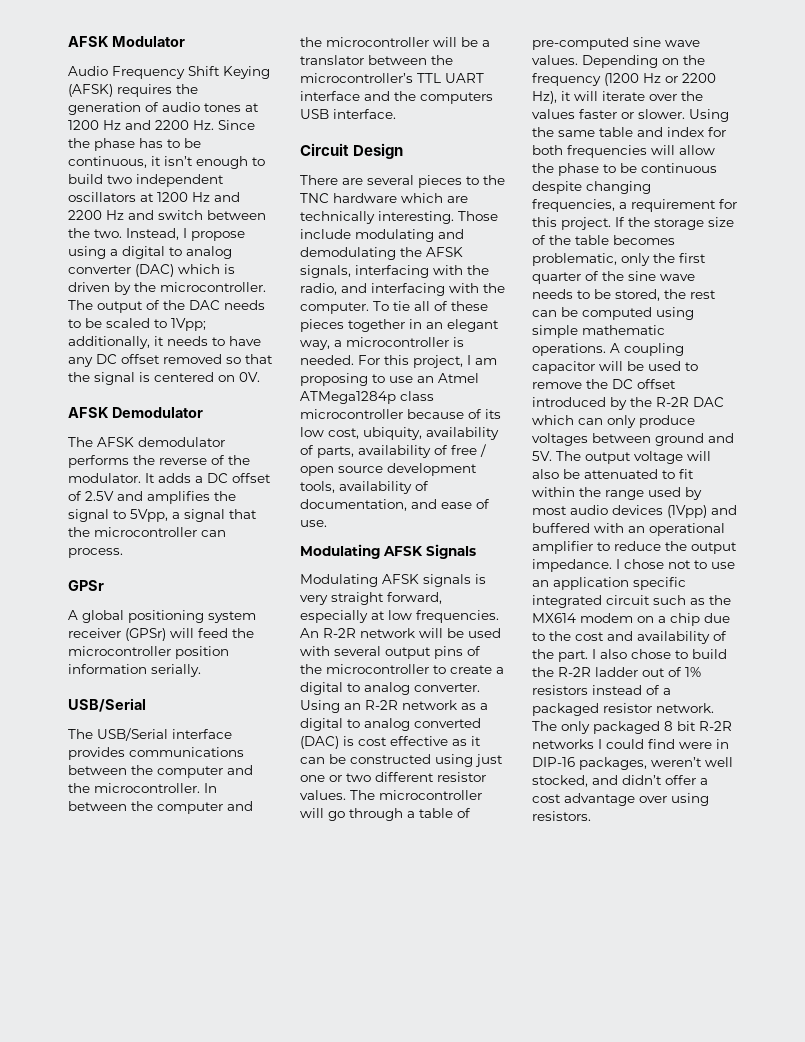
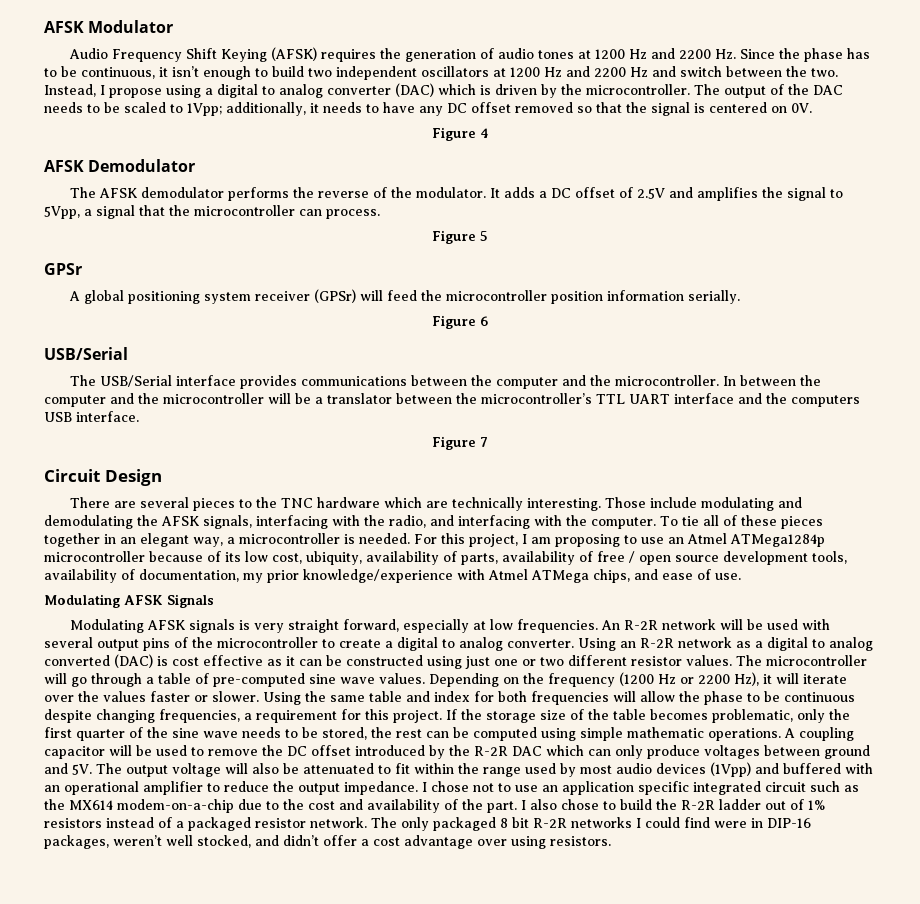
(260, 377) none -> [432,127,488,141] // Figure 4
(123, 553) none -> [432,230,488,244] // Figure 5
(201, 670) none -> [432,315,488,329] // Figure 6
(396, 114) none -> [432,436,488,450] // Figure 7
[400,391,434,401] class -> (825, 540) none
(407, 505) none -> [243,569,630,583] my prior knowledge/experience with Atmel ATMega chips,
[580,613,700,626] modem on a chip -> [117,799,234,813] modem-on-a-chip

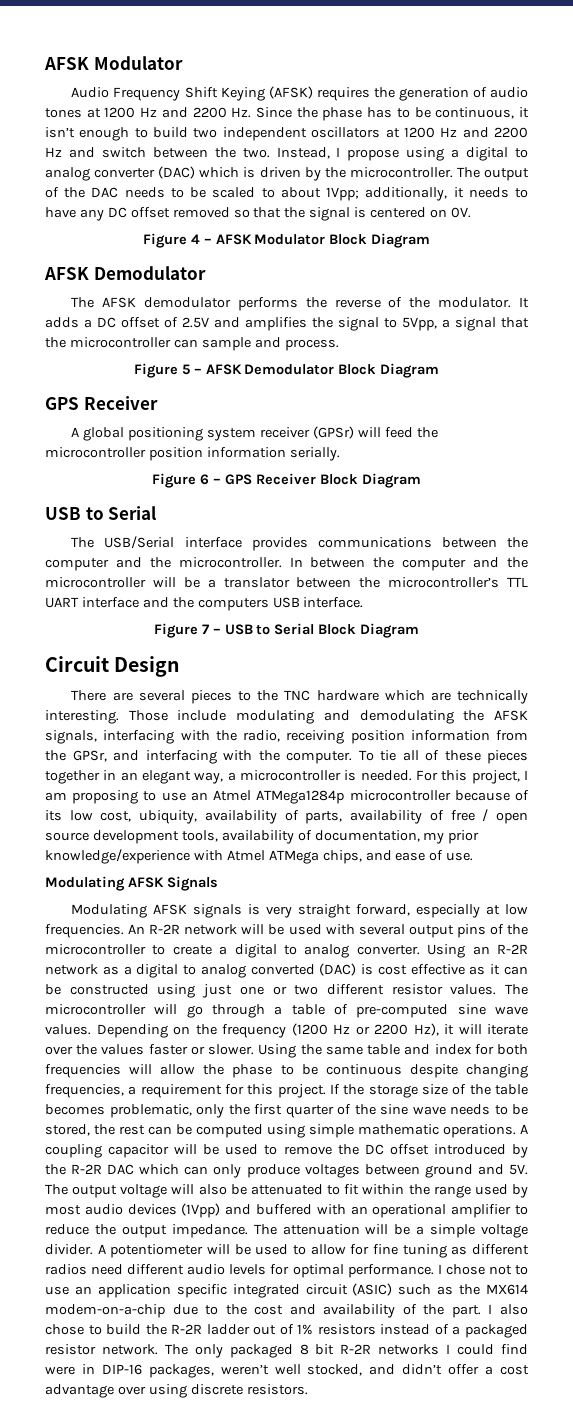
(183, 108) none -> [280,187,321,198] about
(488, 133) none -> [203,233,431,248] – AFSK Modulator Block Diagram
(322, 212) none -> [201,337,281,351] sample and
[44,263,82,275] // GPSr -> [193,363,440,378] [45,396,158,410] – AFSK Demodulator Block Diagram // GPS Receiver
[44,347,128,360] // USB/Serial -> [213,473,421,488] [45,506,157,520] – GPS Receiver Block Diagram // USB to Serial
(488, 442) none -> [212,623,420,638] – USB to Serial Block Diagram
(426, 521) none -> [286,730,528,744] [45,750,107,762] receiving position information from the GPSr,
(418, 788) none -> [253,1224,528,1238] [45,1244,529,1258] [45,1264,434,1278] The attenuation will be a simple voltage divider. A potentiometer will be used to allow for fine tuning as different radios need different audio levels for optimal performance.
(806, 787) none -> [352,1283,393,1296] (ASIC)
(546, 842) none -> [190,1384,243,1395] discrete

